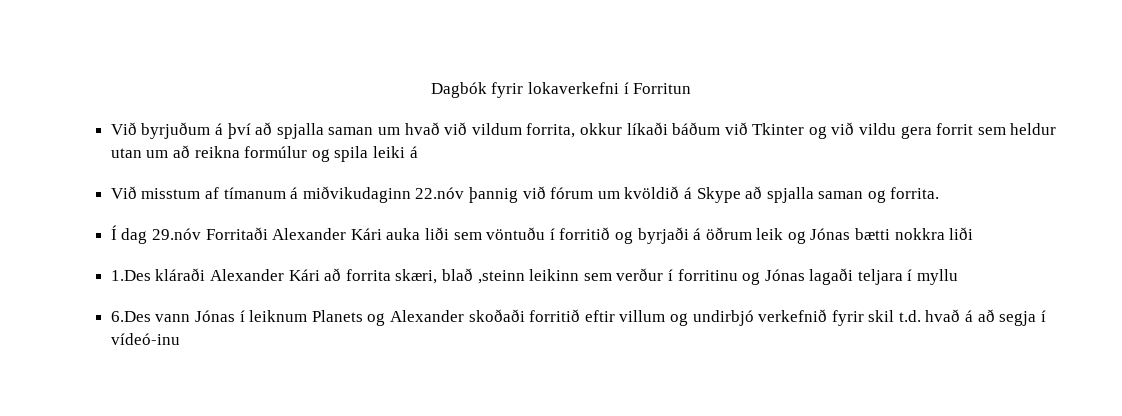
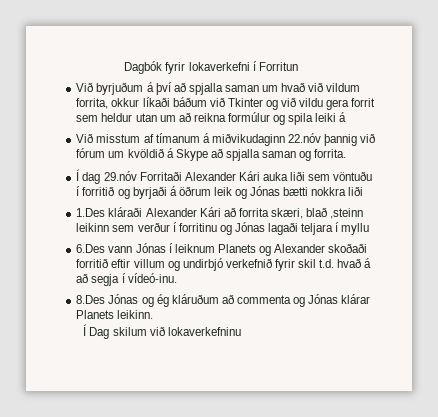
[110,333,180,345] vídeó-inu -> [127,273,177,283] [76,294,371,307] [76,310,154,319] [83,324,241,339] vídeó-inu. // 8.Des Jónas og ég kláruðum að commenta og Jónas klárar Planets leikinn. // Í Dag skilum við lokaverkefninu

